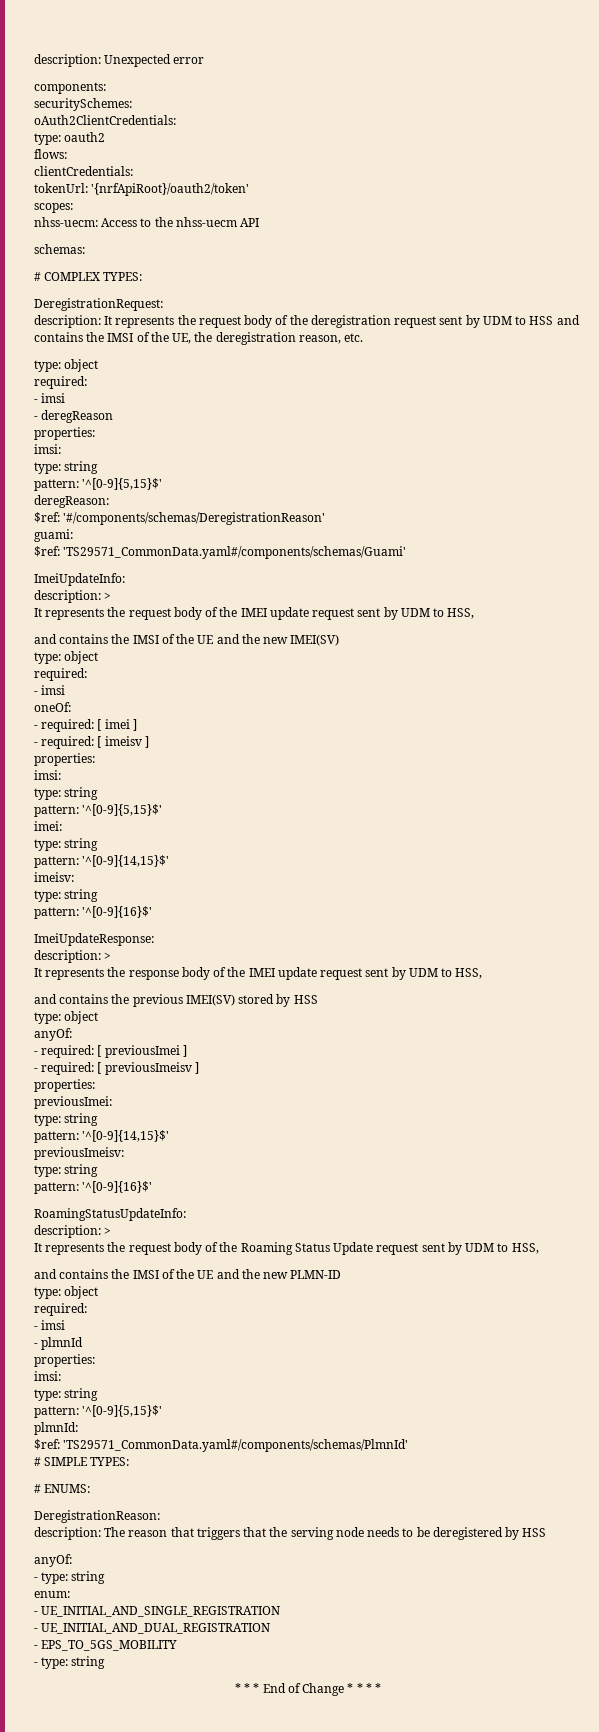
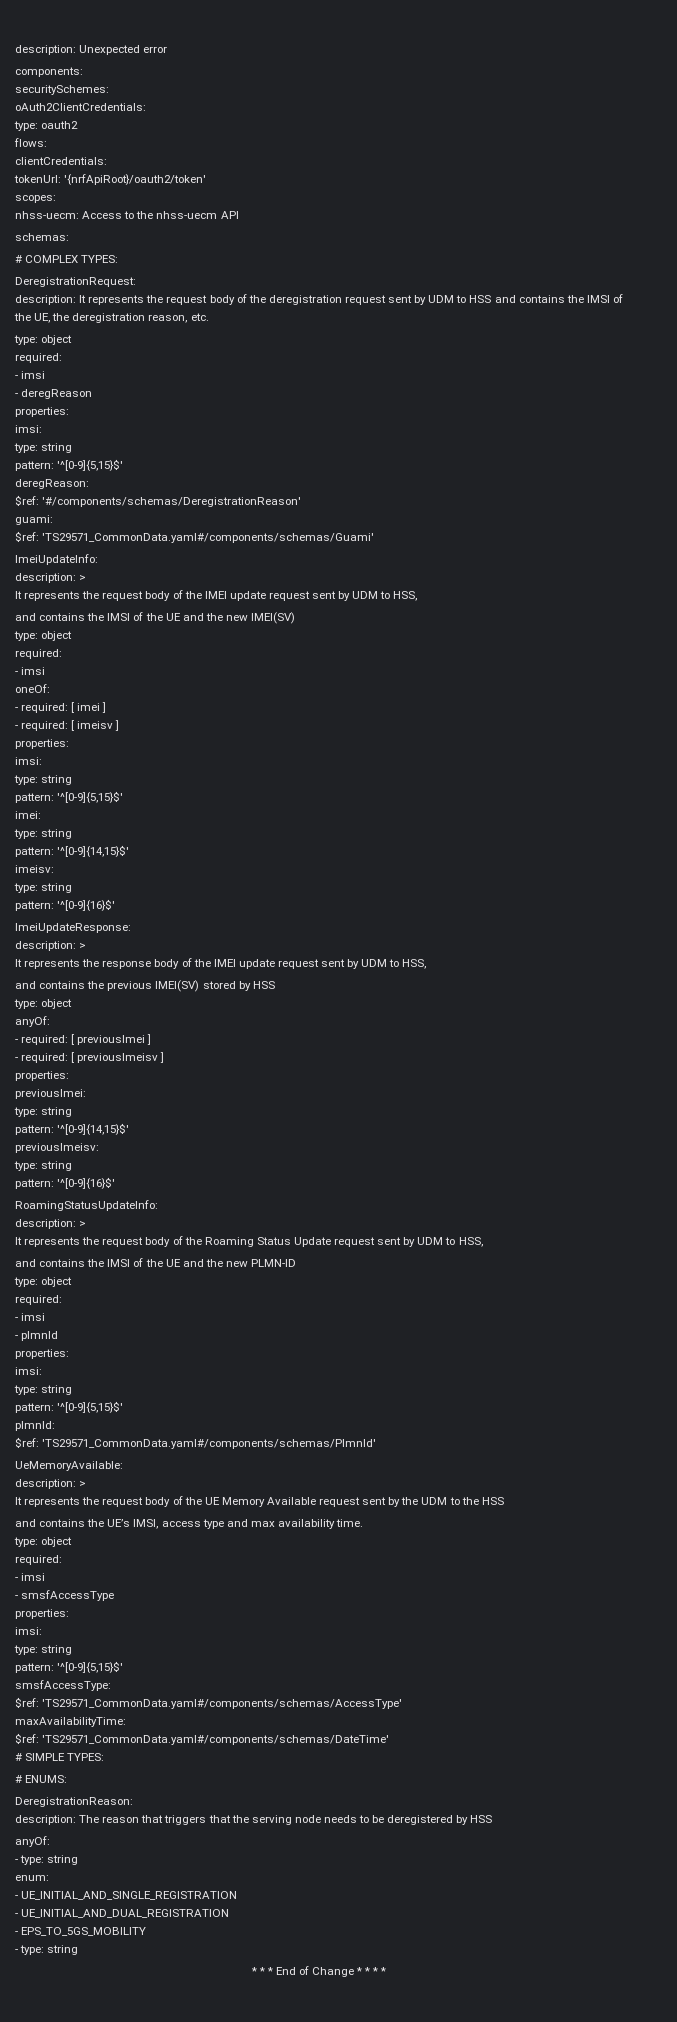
(409, 1445) none -> [15,1461,123,1471] [15,1479,87,1489] [15,1496,504,1507] [15,1519,364,1529] [14,1537,73,1547] [15,1555,62,1565] [15,1573,46,1581] [15,1590,115,1601] [15,1609,69,1619] [15,1627,42,1635] [14,1645,73,1655] [15,1661,124,1673] [15,1680,111,1691] [15,1697,403,1709] [15,1717,126,1727] [15,1733,390,1745] // UeMemoryAvailable: // description: > // It represents the request body of the UE Memory Available request sent by the UDM to the HSS // and contains the UE’s IMSI, access type and max availability time. // type: object // required: // - imsi // - smsfAccessType // properties: // imsi: // type: string // pattern: '^[0-9]{5,15}$' // smsfAccessType: // $ref: 'TS29571_CommonData.yaml#/components/schemas/AccessType' // maxAvailabilityTime: // $ref: 'TS29571_CommonData.yaml#/components/schemas/DateTime'

